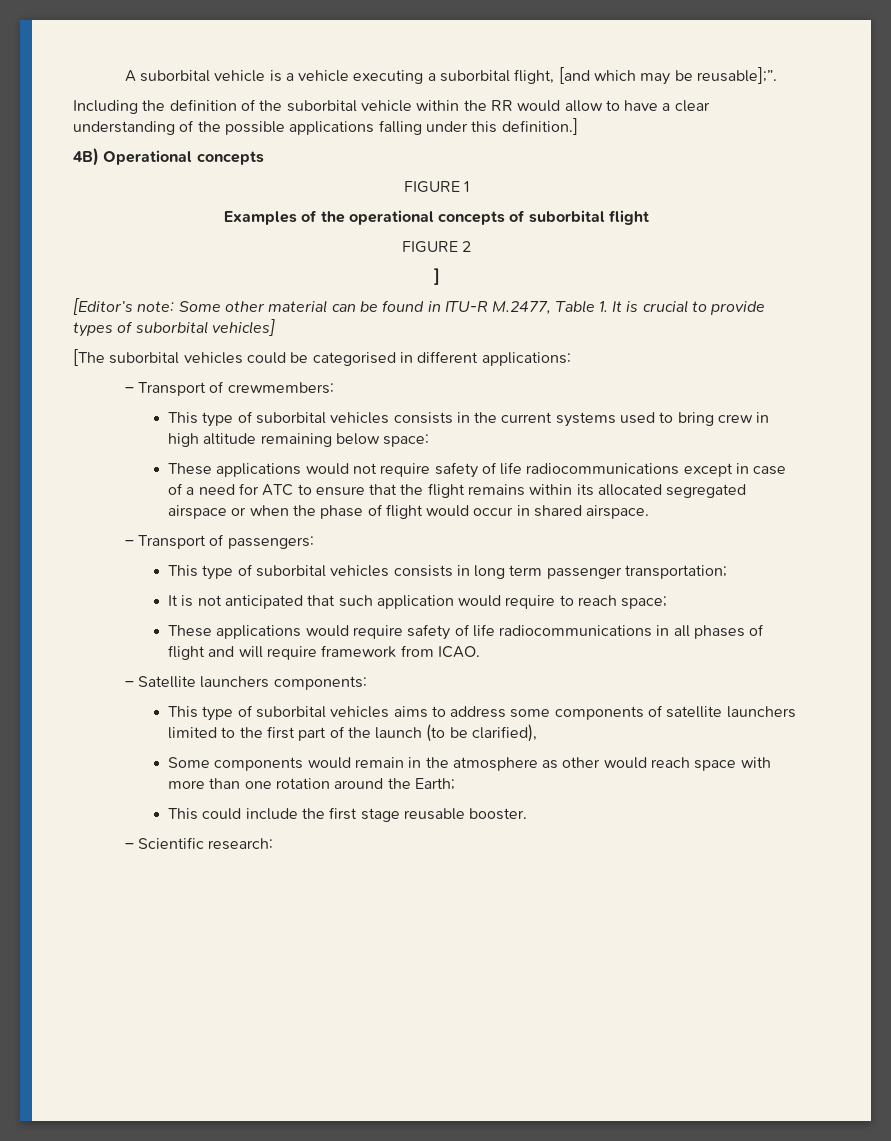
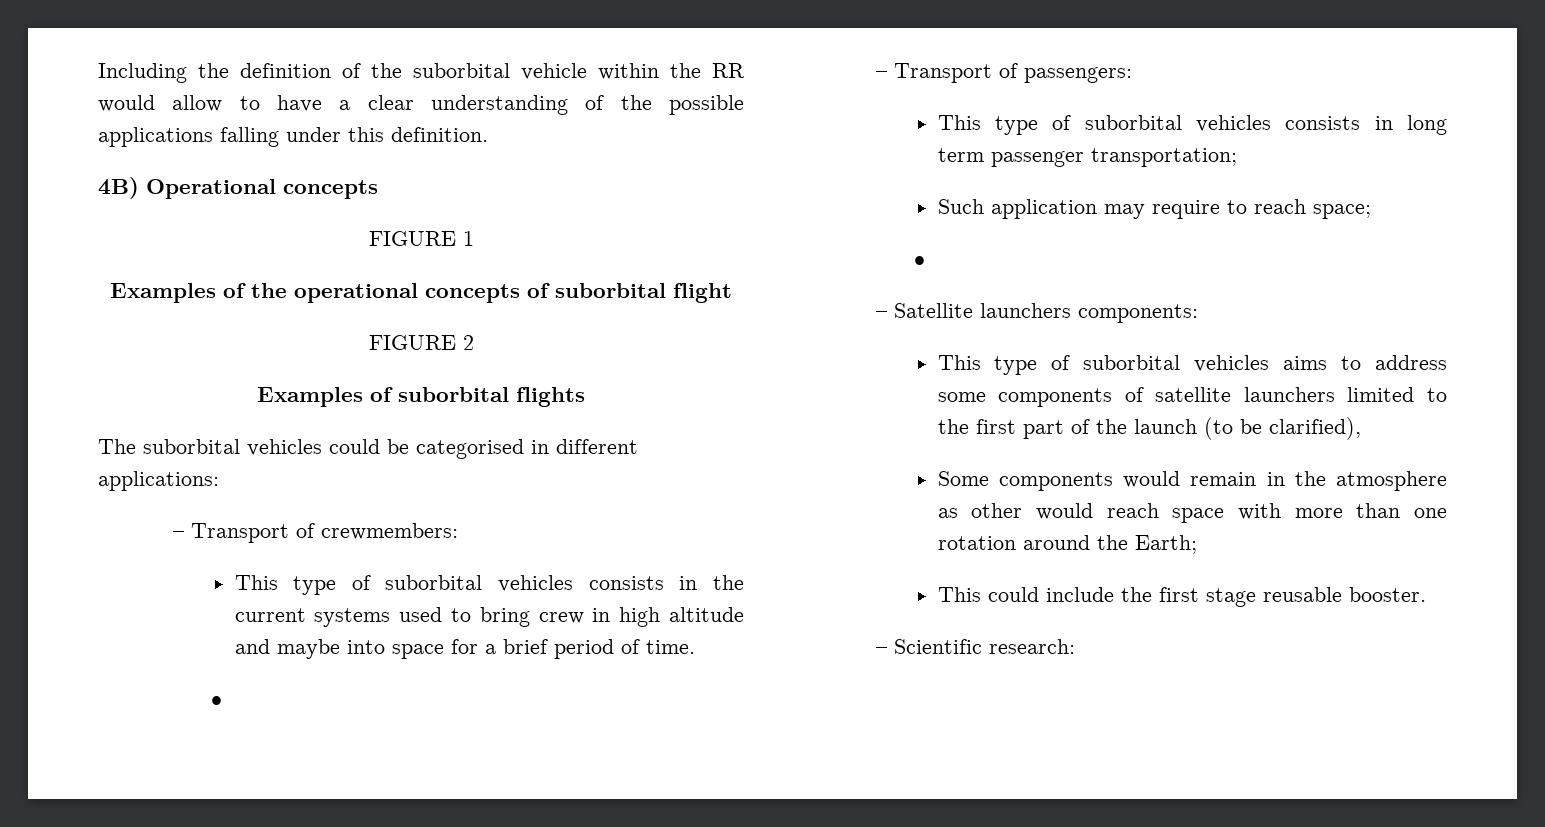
[124,67,778,85] A suborbital vehicle is a vehicle executing a suborbital flight, [and which may be reusable];”. // -> (98, 73) none
[501,118,578,135] definition.] -> [391,127,488,142] definition.
[433,268,440,285] [73,298,766,315] [73,319,275,337] [73,349,105,366] ] // [Editor’s note: Some other material can be found in ITU-R M.2477, Table 1. It is crucial to provide types of suborbital vehicles] // [The -> [257,387,585,407] [98,439,136,454] Examples of suborbital flights // The
[260,433,430,447] [167,462,787,478] [167,483,747,498] [167,504,650,519] remaining below space: // These applications would not require safety of life radiocommunications except in case of a need for ATC to ensure that the flight remains within its allocated segregated airspace or when the phase of flight would occur in shared airspace. -> [234,639,695,659] [210,696,222,706] and maybe into space for a brief period of time. // •
[167,595,668,609] [167,624,765,640] [167,645,480,660] It is not anticipated that such application would require to reach space; // These applications would require safety of life radiocommunications in all phases of flight and will require framework from ICAO. -> [937,199,1371,219] [913,256,925,266] Such application may require to reach space; // •

